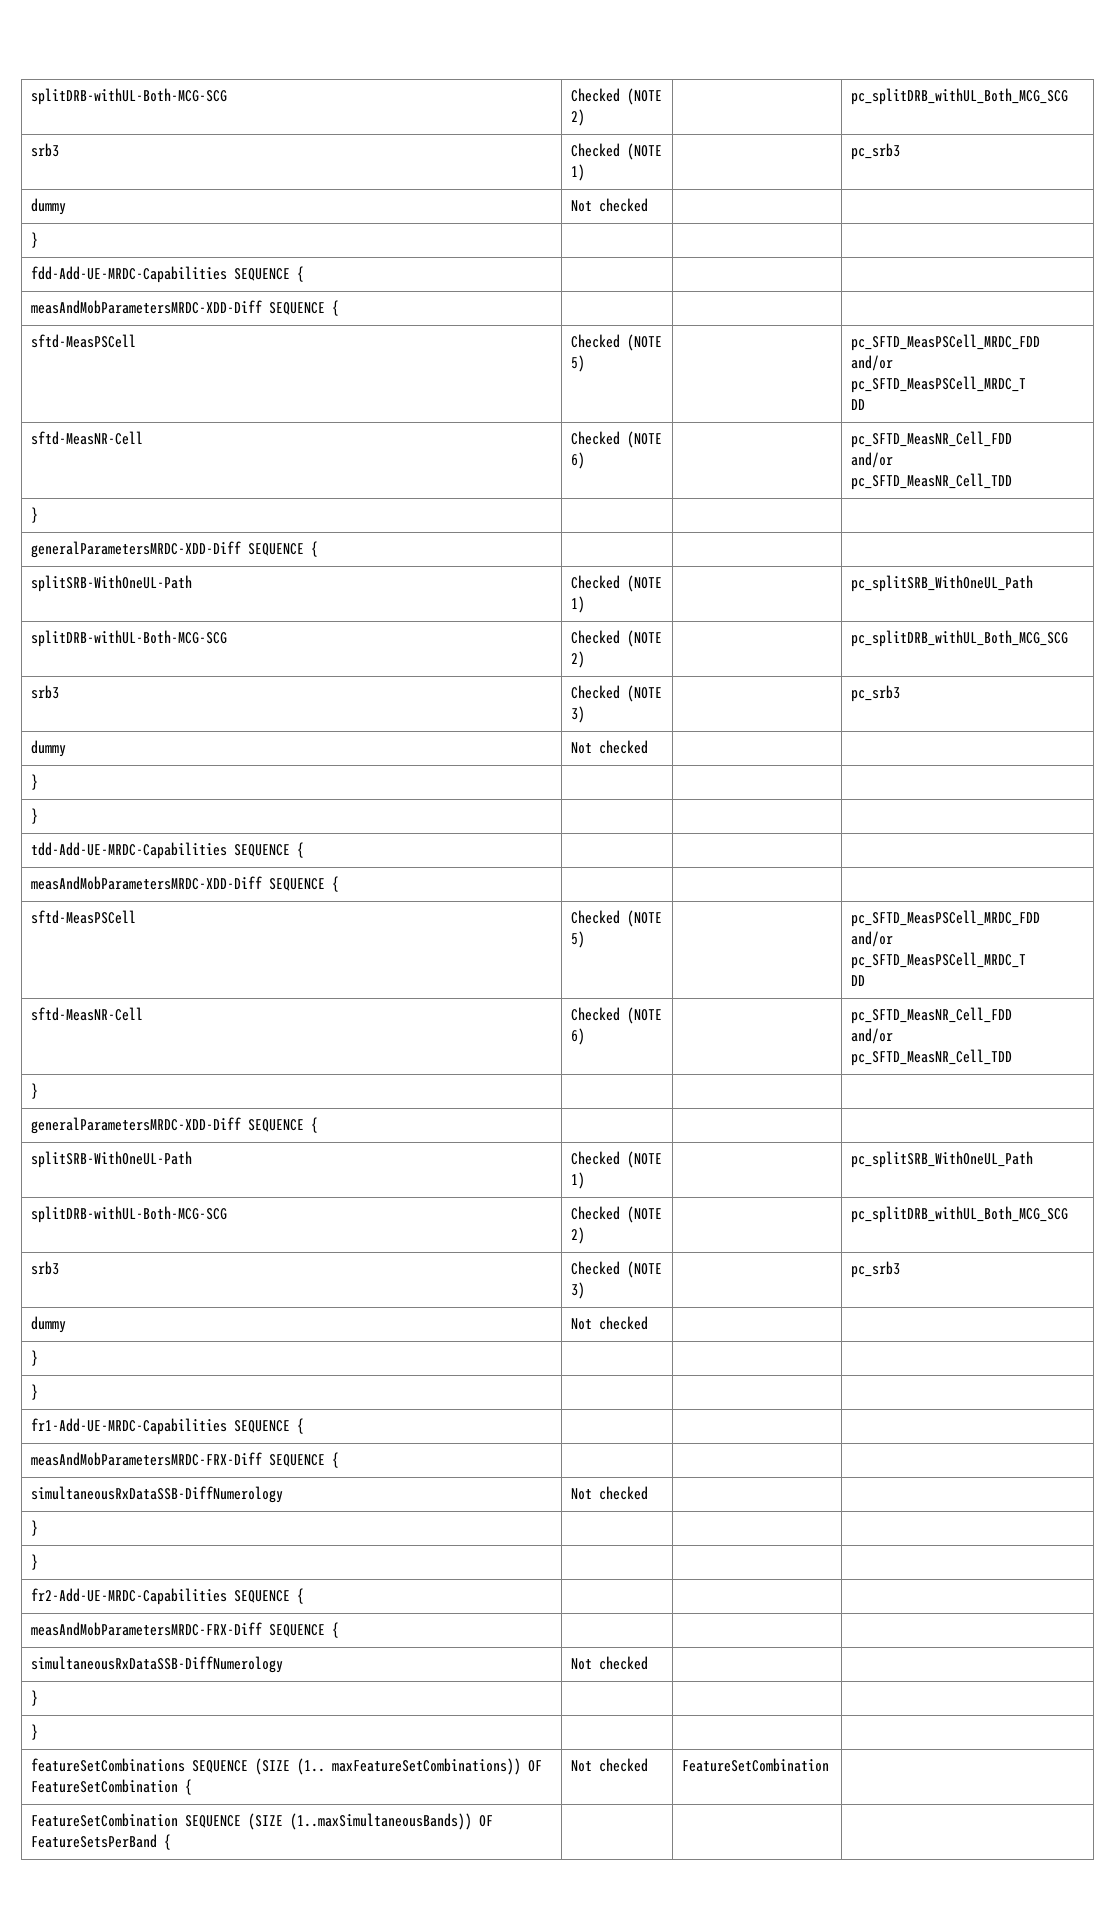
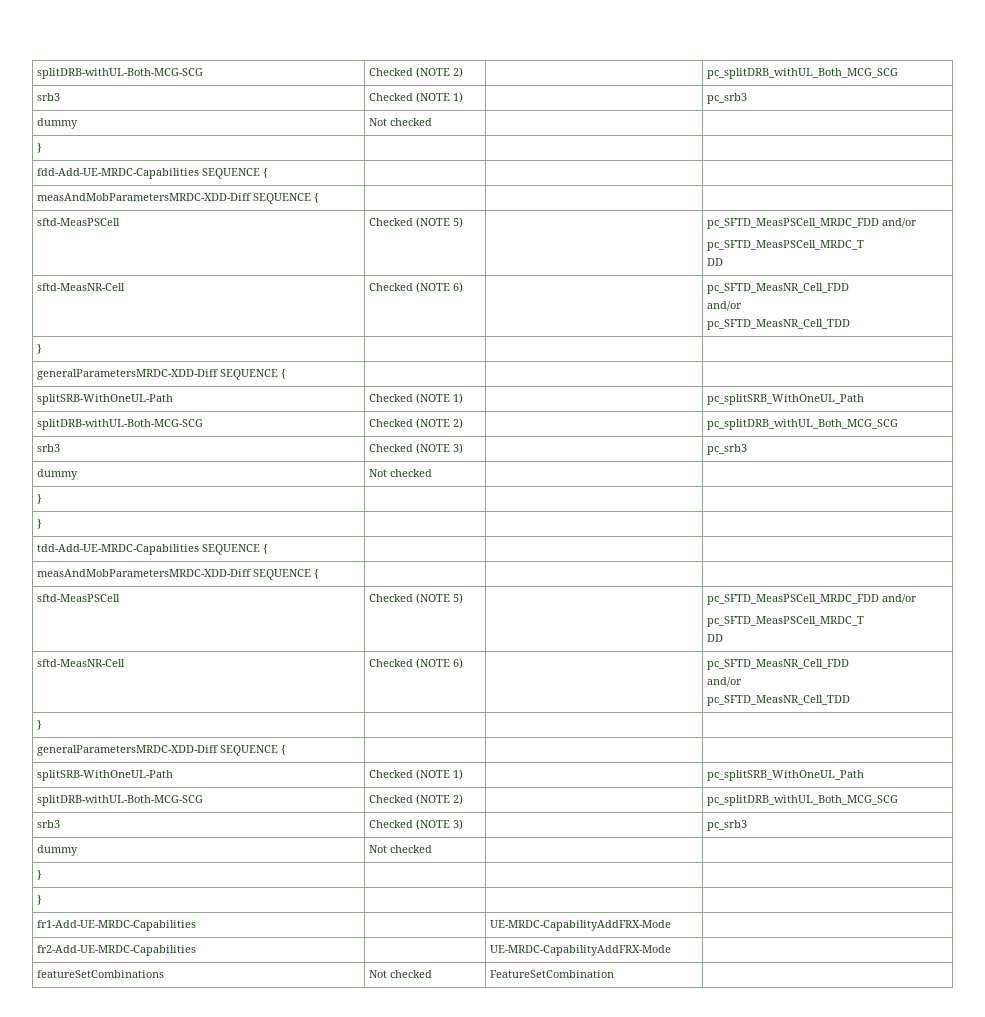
[234,1418,305,1434] [31,1452,340,1468] [31,1486,284,1503] [571,1486,649,1500] [31,1520,39,1536] [31,1554,39,1570] [31,1588,305,1605] [31,1622,340,1638] [31,1656,284,1673] [571,1656,649,1670] [31,1690,39,1706] [31,1724,39,1740] [31,1758,543,1775] [31,1779,193,1795] [571,1758,649,1772] [682,1758,830,1772] [31,1813,494,1830] [31,1834,172,1850] SEQUENCE { | | | // measAndMobParametersMRDC-FRX-Diff SEQUENCE { | | | // simultaneousRxDataSSB-DiffNumerology | Not checked | | // } | | | // } | | | // fr2-Add-UE-MRDC-Capabilities SEQUENCE { | | | // measAndMobParametersMRDC-FRX-Diff SEQUENCE { | | | // simultaneousRxDataSSB-DiffNumerology | Not checked | | // } | | | // } | | | // featureSetCombinations SEQUENCE (SIZE (1.. maxFeatureSetCombinations)) OF FeatureSetCombination { | Not checked | FeatureSetCombination | // FeatureSetCombination SEQUENCE (SIZE (1..maxSimultaneousBands)) OF FeatureSetsPerBand { | | -> [490,920,672,931] [37,945,197,956] [490,945,672,956] [37,970,165,978] [369,970,433,978] [490,970,615,978] | | UE-MRDC-CapabilityAddFRX-Mode | // fr2-Add-UE-MRDC-Capabilities | | UE-MRDC-CapabilityAddFRX-Mode | // featureSetCombinations | Not checked | FeatureSetCombination

